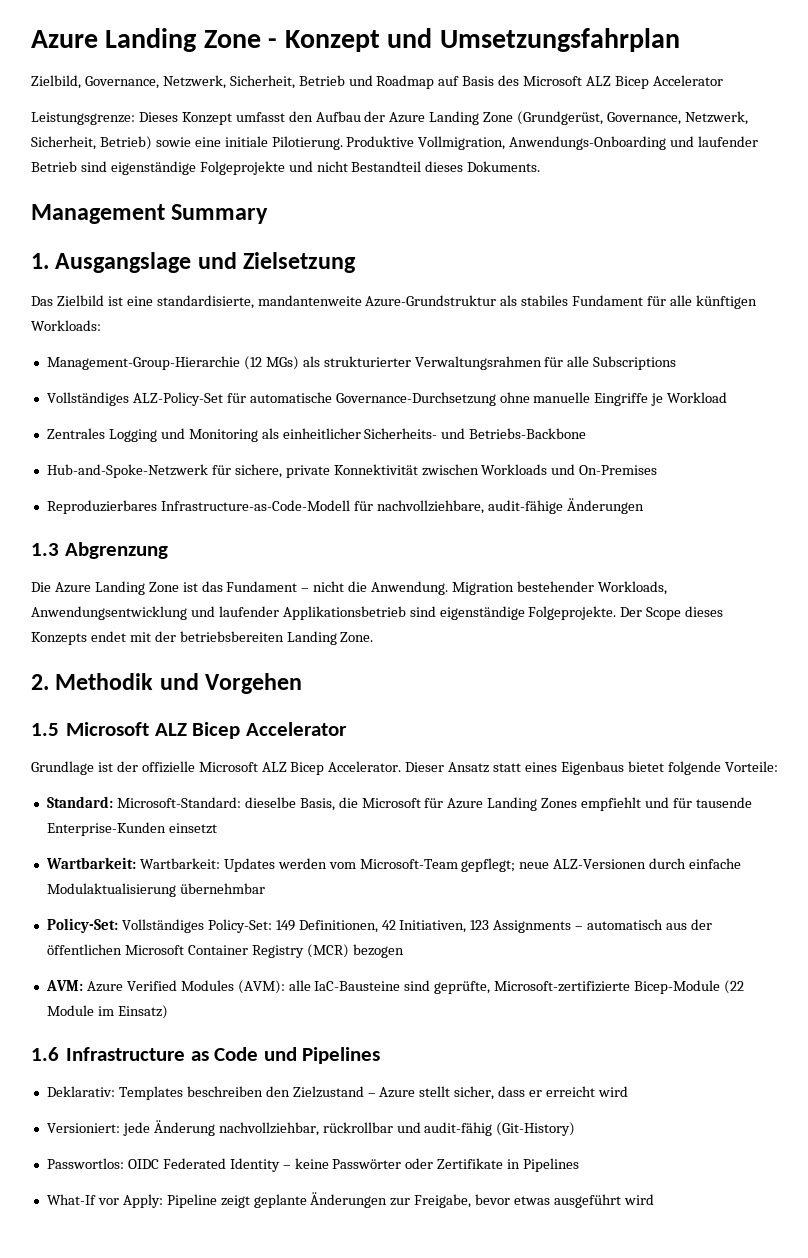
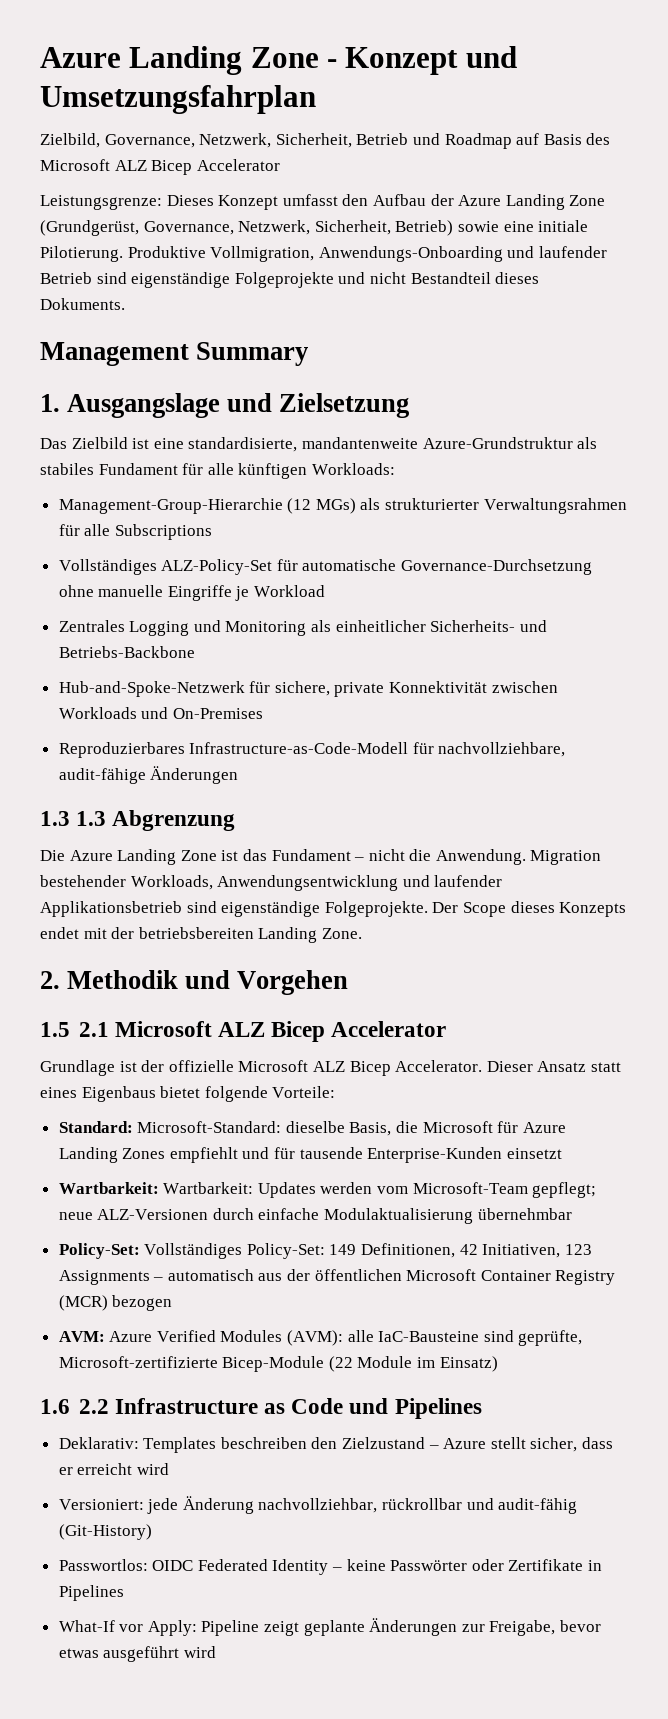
(59, 549) none -> [76,811,107,826] 1.3
(59, 729) none -> [78,1022,109,1037] 2.1
(59, 1054) none -> [78,1399,109,1414] 2.2

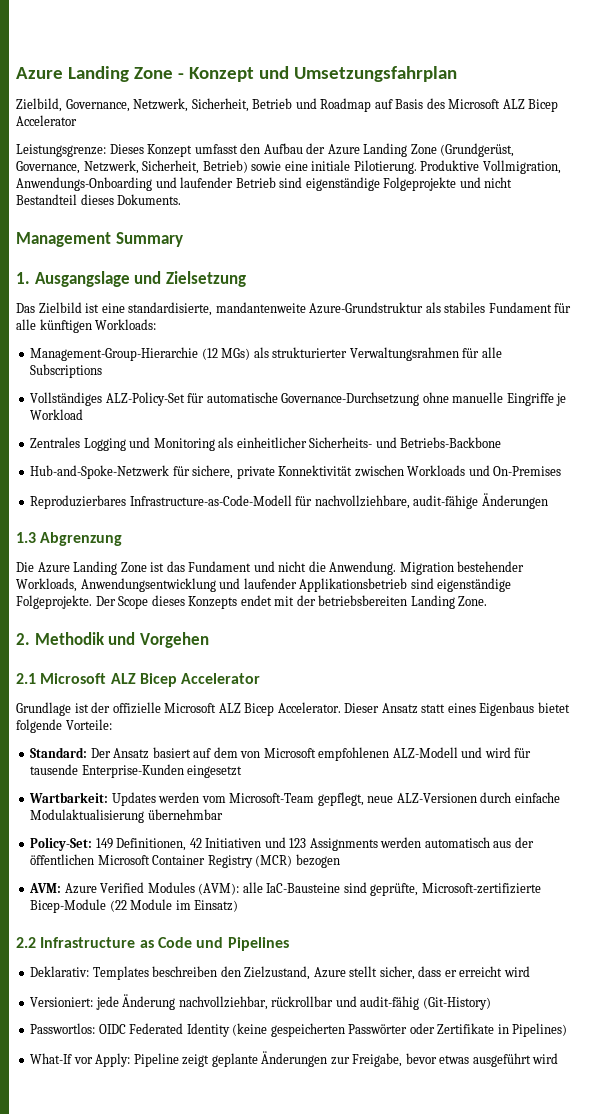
[76,811,107,826] 1.3 -> (36, 537) none
[354,857,365,861] – -> [253,561,275,572] und
[40,1022,70,1037] 1.5 -> (209, 640) none
[137,1121,566,1136] [58,1147,270,1163] Microsoft-Standard: dieselbe Basis, die Microsoft für Azure Landing Zones empfiehlt und -> [90,747,511,761] Der Ansatz basiert auf dem von Microsoft empfohlenen ALZ-Modell und wird
[506,1148,562,1159] [58,1182,254,1194] einsetzt // Wartbarkeit: Wartbarkeit: -> [187,765,243,778] [29,792,109,803] eingesetzt // Wartbarkeit:
[532,1182,597,1198] gepflegt; -> [317,792,364,806] gepflegt,
[144,1243,325,1259] Vollständiges Policy-Set: -> (93, 844) none
[482,1244,561,1258] Initiativen, -> [205,837,286,848] Initiativen und
[153,1277,164,1281] – -> [380,837,422,848] werden
[40,1399,70,1414] 1.6 -> (239, 906) none
[342,1437,439,1449] Zielzustand – -> [244,966,311,980] Zielzustand,
[332,1559,386,1571] – keine -> [232,1023,345,1037] (keine gespeicherten
[58,1585,124,1601] Pipelines -> [512,1023,568,1037] Pipelines)

